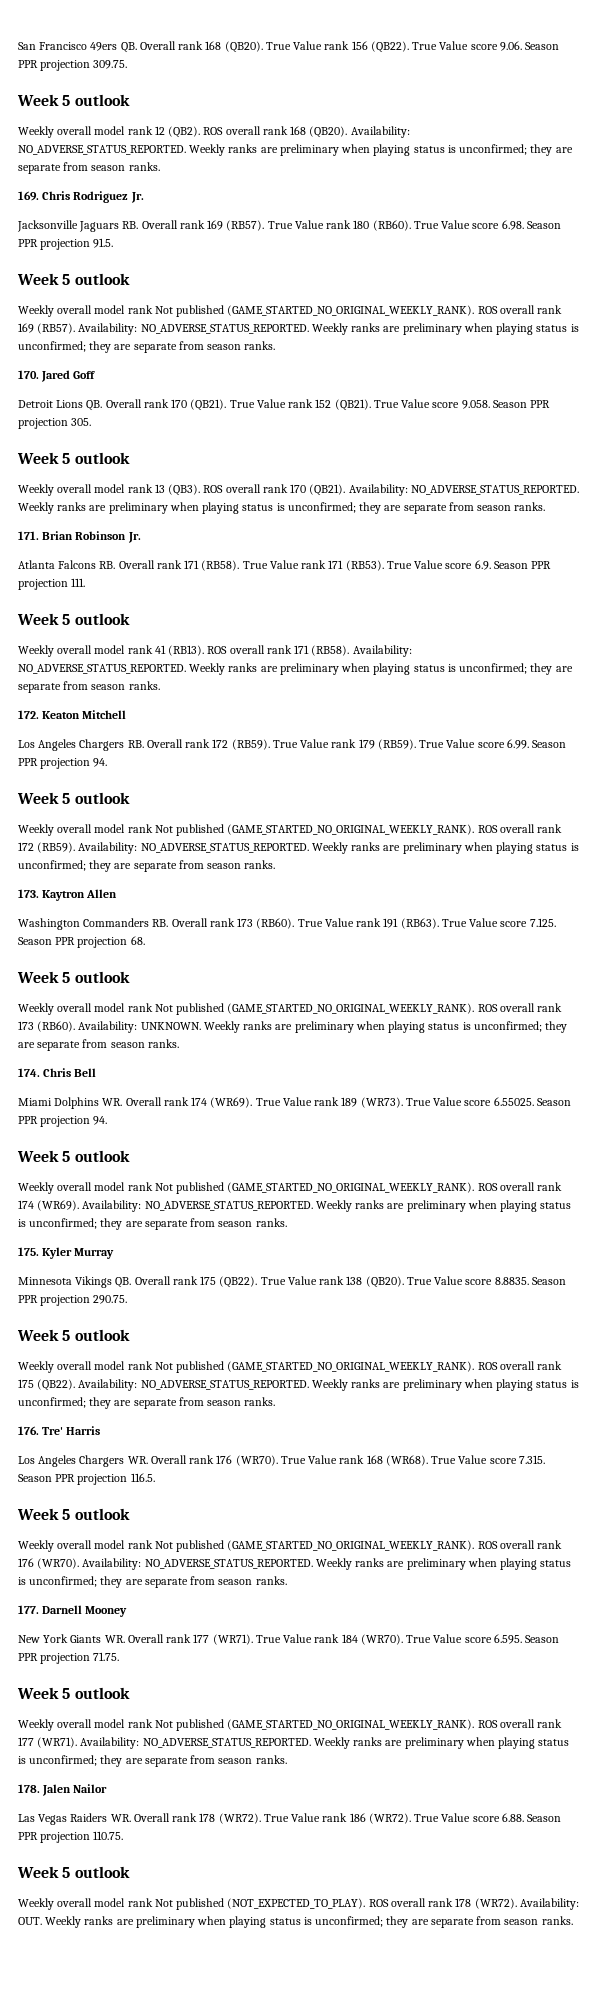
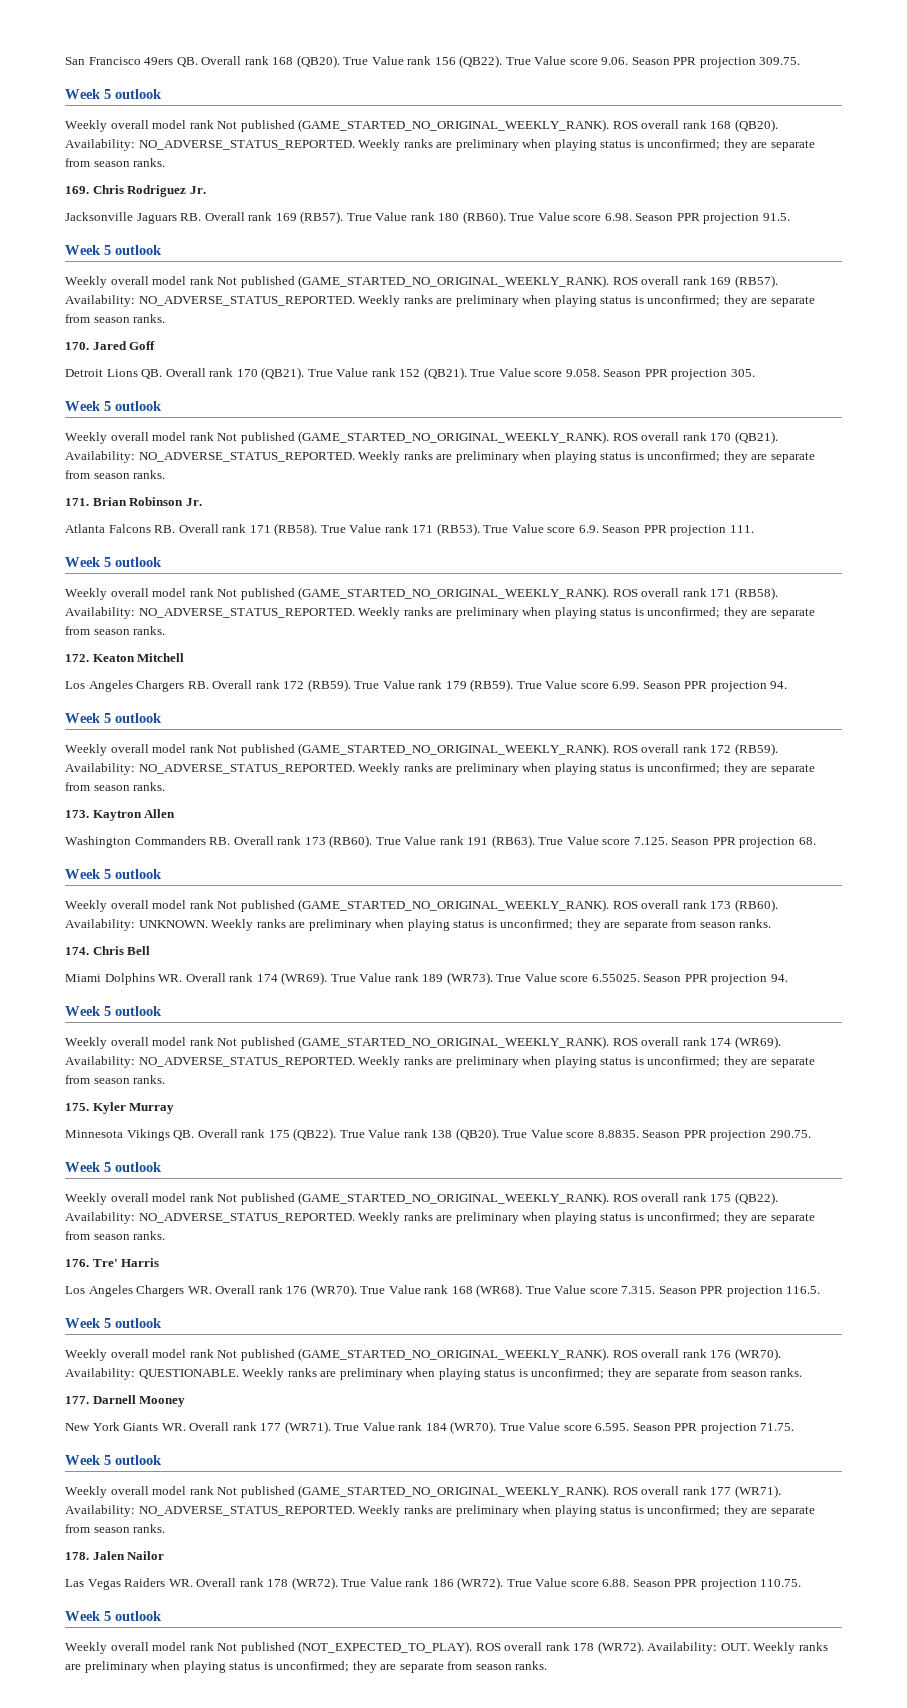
[154,126,201,138] 12 (QB2). -> [217,119,610,132] Not published (GAME_STARTED_NO_ORIGINAL_WEEKLY_RANK).
[154,484,201,496] 13 (QB3). -> [217,431,610,444] Not published (GAME_STARTED_NO_ORIGINAL_WEEKLY_RANK).
[154,645,205,656] 41 (RB13). -> [217,587,610,600] Not published (GAME_STARTED_NO_ORIGINAL_WEEKLY_RANK).
[144,1559,313,1569] NO_ADVERSE_STATUS_REPORTED. -> [138,1369,239,1379] QUESTIONABLE.

